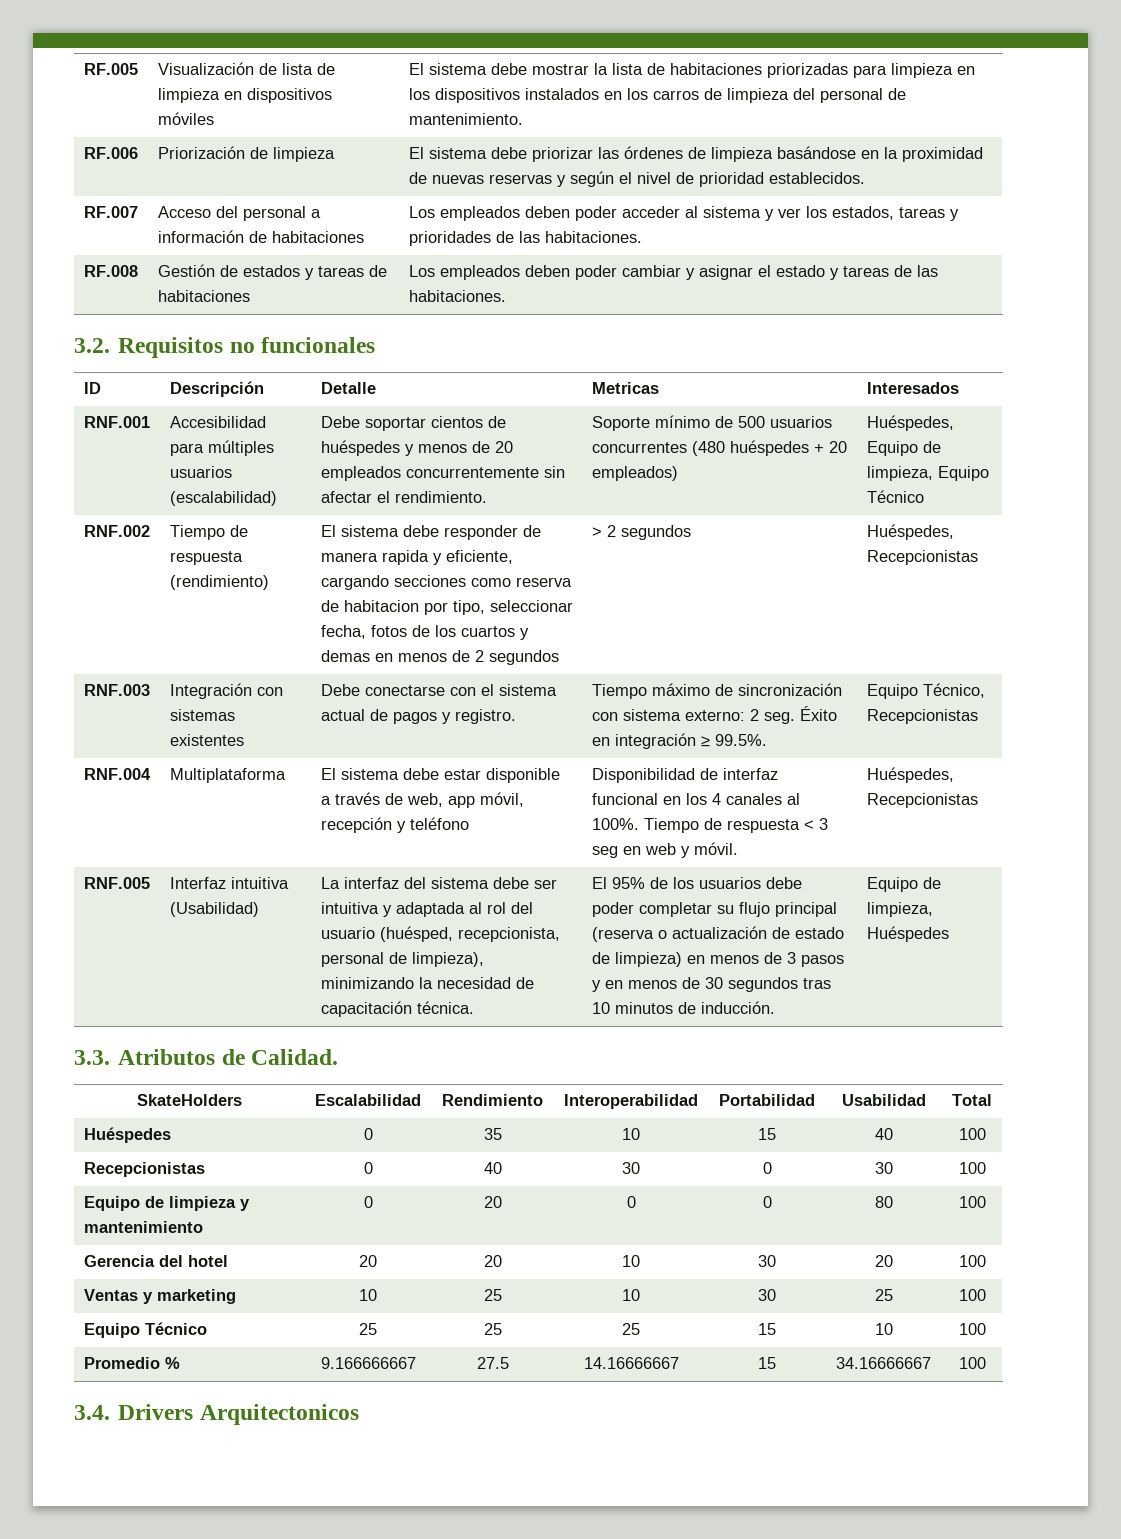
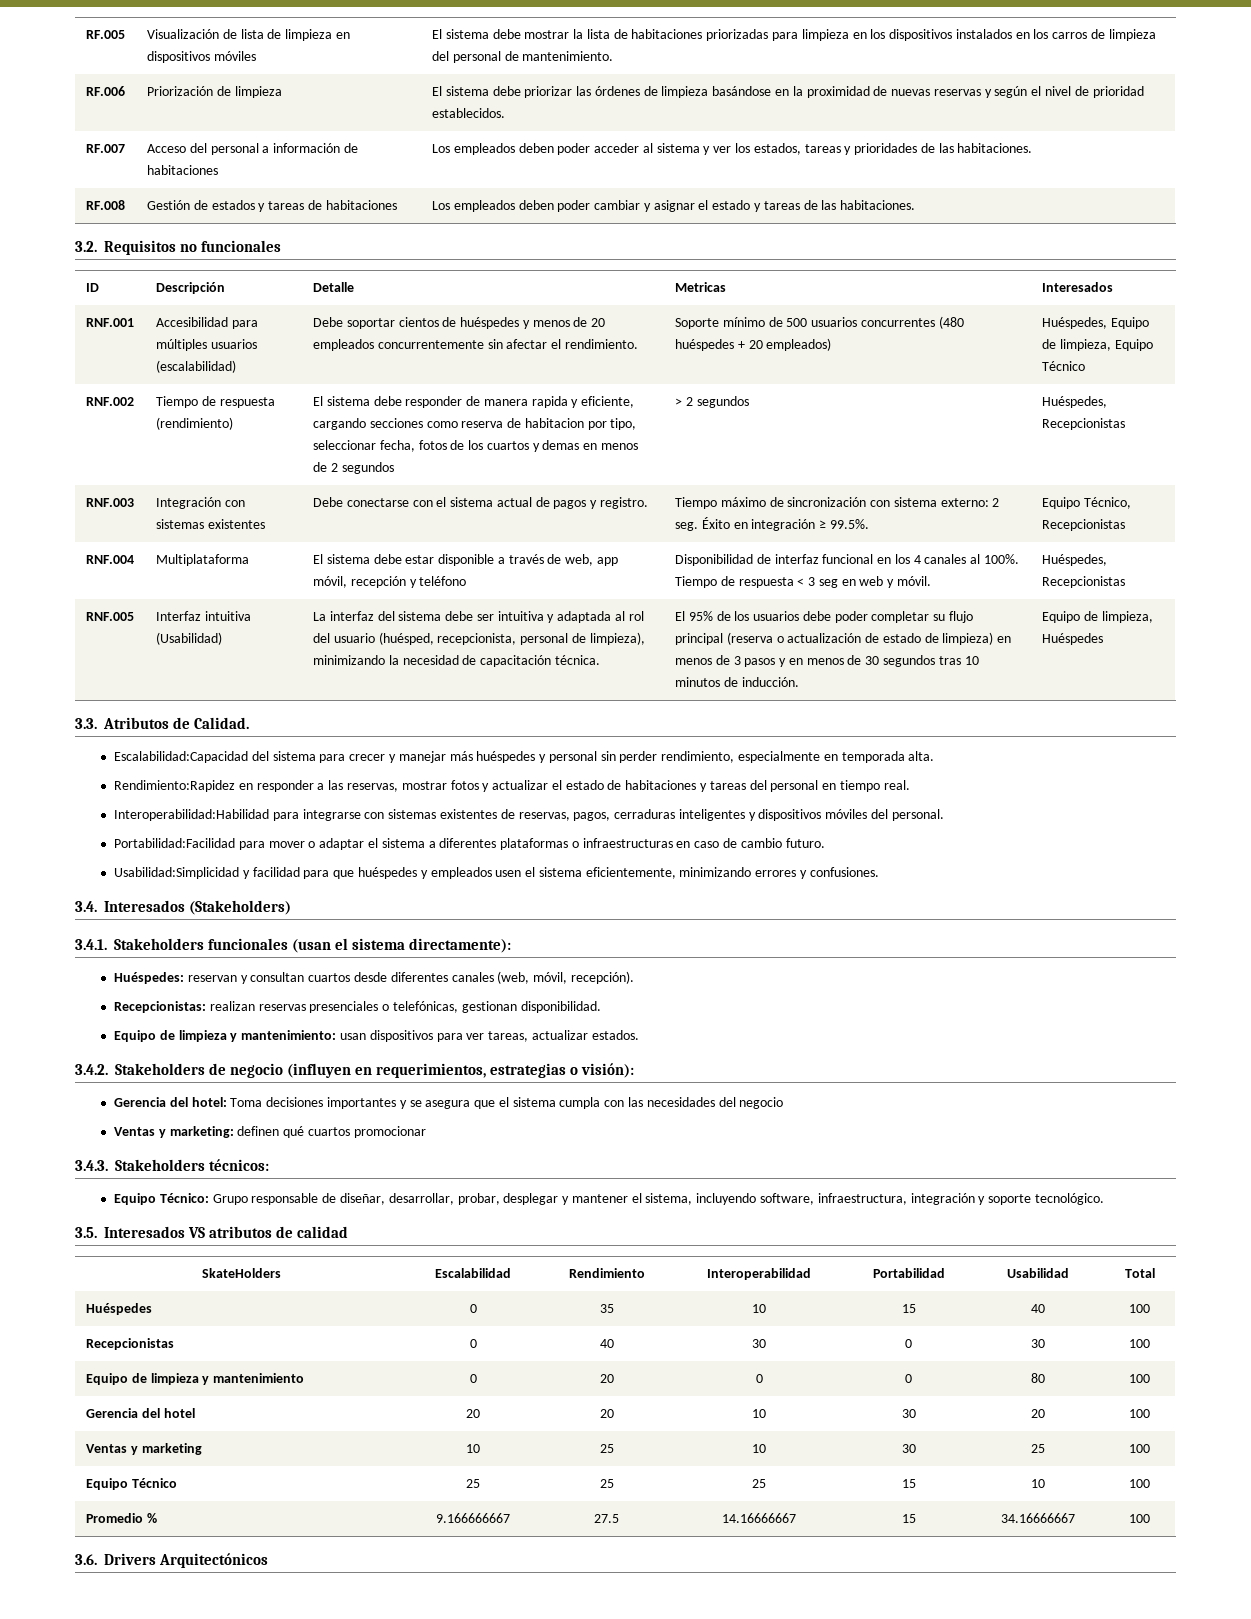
(338, 1057) none -> [114,751,935,763] [114,780,910,792] [114,809,944,821] [114,838,825,850] [114,867,879,879] [75,900,292,915] [75,938,512,953] [114,971,634,984] [114,1001,601,1013] [114,1030,639,1042] [75,1063,635,1078] [114,1097,784,1109] [114,1126,426,1138] [75,1159,270,1171] [114,1193,1104,1205] [75,1226,349,1238] // Escalabilidad:Capacidad del sistema para crecer y manejar más huéspedes y personal sin perder rendimiento, especialmente en temporada alta. // Rendimiento:Rapidez en responder a las reservas, mostrar fotos y actualizar el estado de habitaciones y tareas del personal en tiempo real. // Interoperabilidad:Habilidad para integrarse con sistemas existentes de reservas, pagos, cerraduras inteligentes y dispositivos móviles del personal. // Portabilidad:Facilidad para mover o adaptar el sistema a diferentes plataformas o infraestructuras en caso de cambio futuro. // Usabilidad:Simplicidad y facilidad para que huéspedes y empleados usen el sistema eficientemente, minimizando errores y confusiones. // 3.4. Interesados (Stakeholders) // 3.4.1. Stakeholders funcionales (usan el sistema directamente): // Huéspedes: reservan y consultan cuartos desde diferentes canales (web, móvil, recepción). // Recepcionistas: realizan reservas presenciales o telefónicas, gestionan disponibilidad. // Equipo de limpieza y mantenimiento: usan dispositivos para ver tareas, actualizar estados. // 3.4.2. Stakeholders de negocio (influyen en requerimientos, estrategias o visión): // Gerencia del hotel: Toma decisiones importantes y se asegura que el sistema cumpla con las necesidades del negocio // Ventas y marketing: definen qué cuartos promocionar // 3.4.3. Stakeholders técnicos: // Equipo Técnico: Grupo responsable de diseñar, desarrollar, probar, desplegar y mantener el sistema, incluyendo software, infraestructura, integración y soporte tecnológico. // 3.5. Interesados VS atributos de calidad
[74,1404,359,1425] 3.4. Drivers Arquitectonicos -> [75,1553,269,1568] 3.6. Drivers Arquitectónicos

